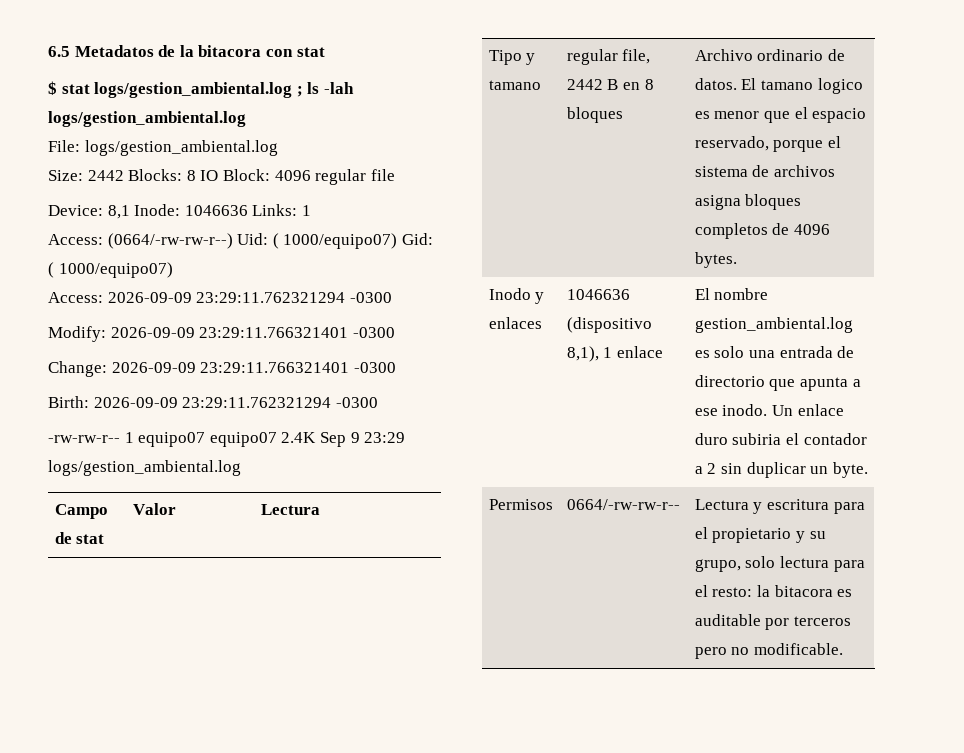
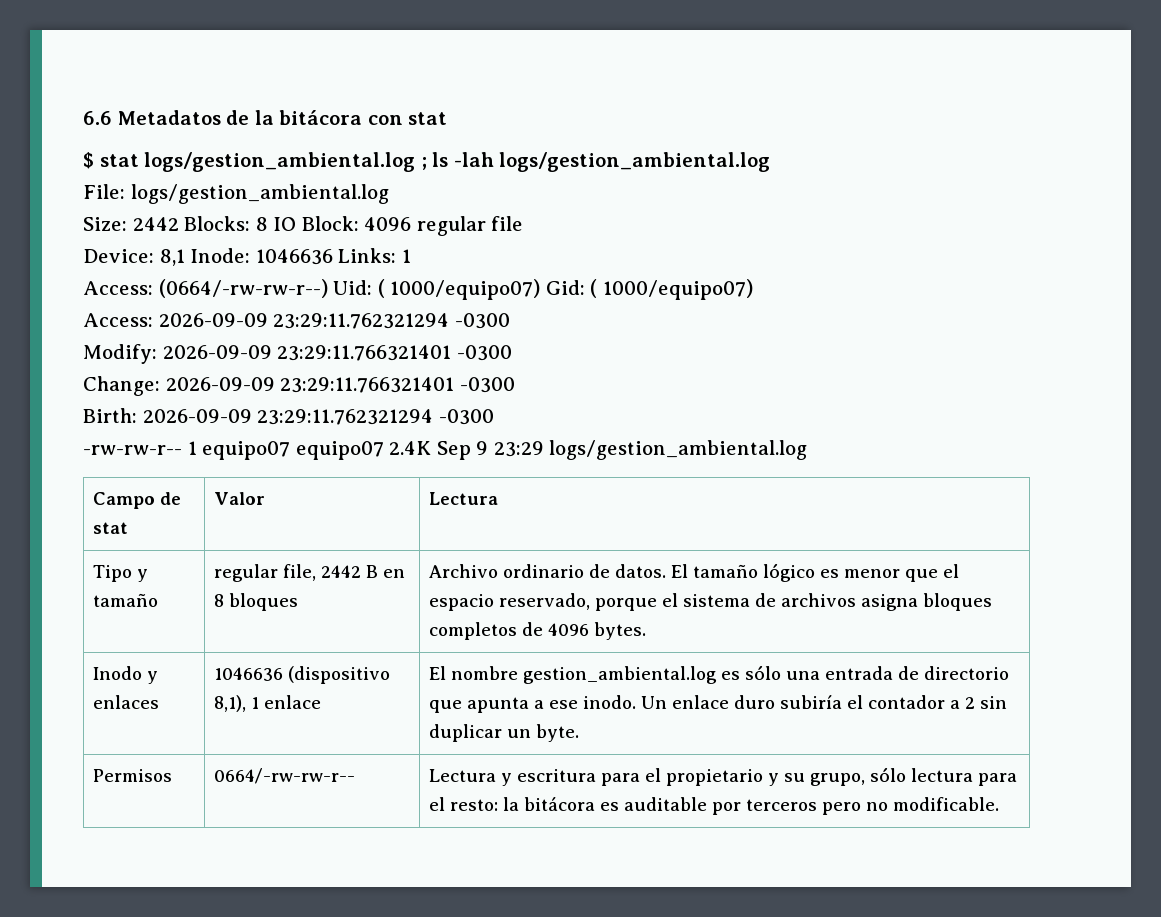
[48,46,70,57] 6.5 -> [83,111,112,125] 6.6
[198,45,262,57] bitacora -> [279,110,363,125] bitácora
[488,80,541,90] tamano -> [93,593,159,607] tamaño
[761,78,863,94] tamano logico -> [693,563,816,582] tamaño lógico
[714,346,745,358] solo -> [745,665,782,680] sólo
[732,433,782,445] subiria -> [780,695,843,709] subiría
[745,556,776,568] solo -> [870,767,907,782] sólo
[774,585,833,597] bitacora -> [524,797,596,811] bitácora

